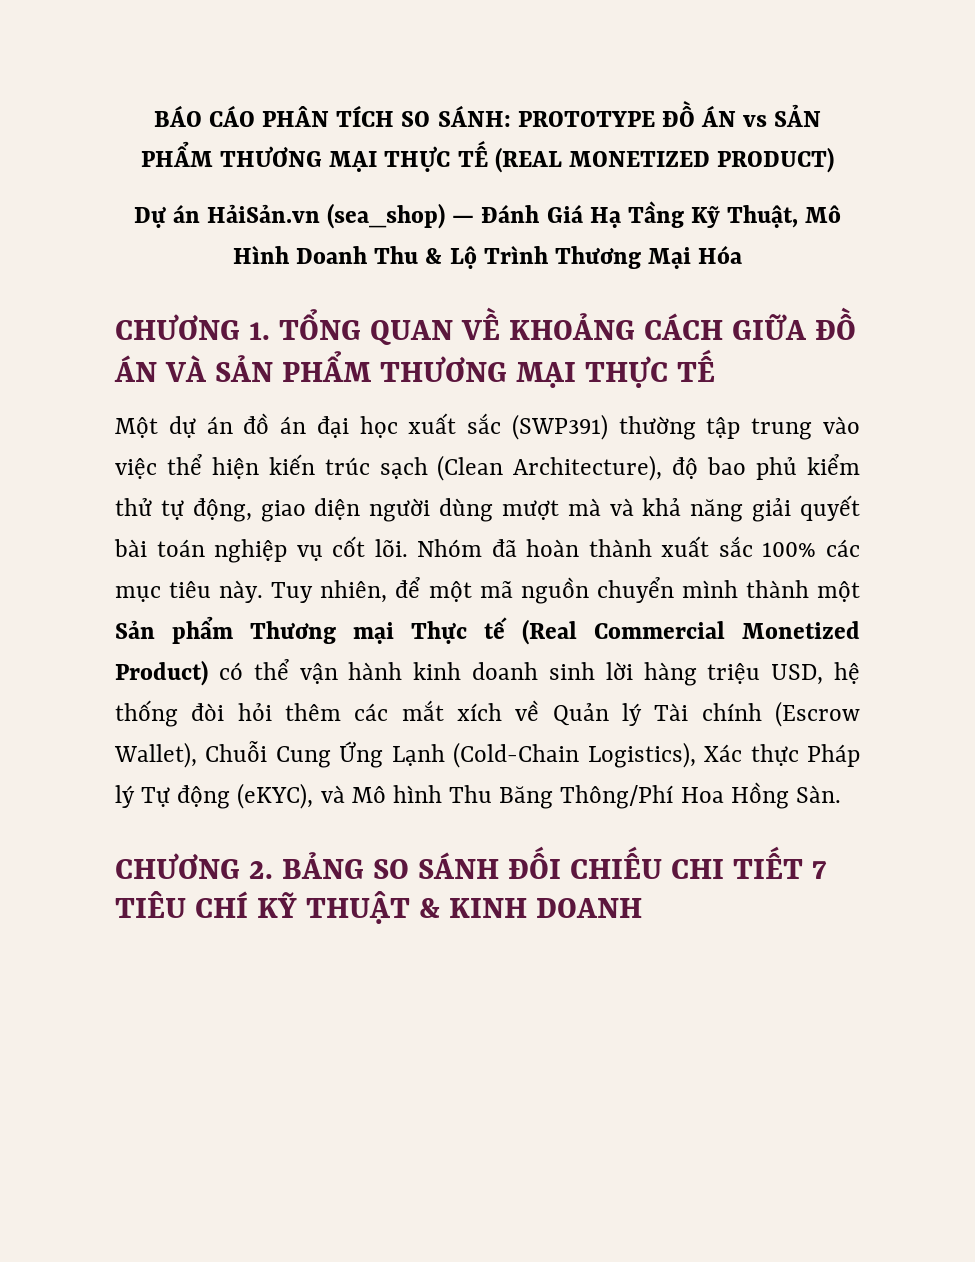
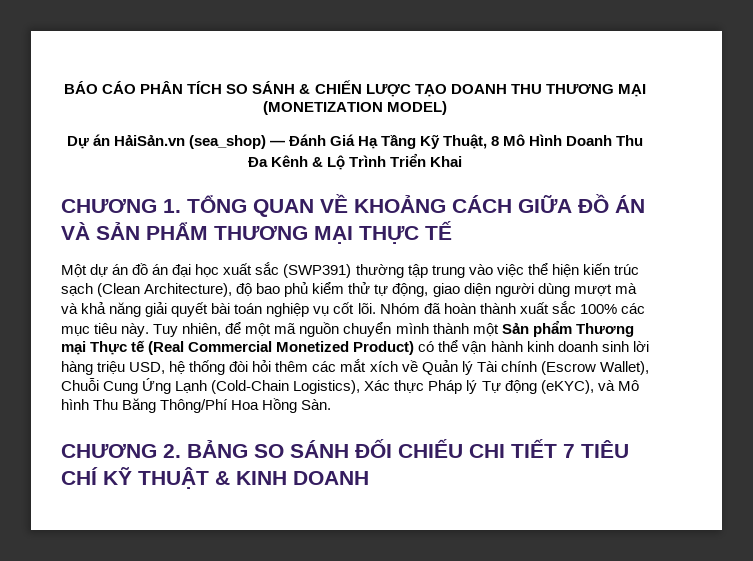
[437,100,822,127] [140,140,835,173] SÁNH: PROTOTYPE ĐỒ ÁN vs SẢN PHẨM THƯƠNG MẠI THỰC TẾ (REAL MONETIZED PRODUCT) -> [252,80,646,97] [262,101,448,115] SÁNH & CHIẾN LƯỢC TẠO DOANH THU THƯƠNG MẠI (MONETIZATION MODEL)
(799, 216) none -> [491,136,500,146] 8
(419, 255) none -> [247,155,308,167] Đa Kênh
[554,245,743,269] Thương Mại Hóa -> [390,153,463,167] Triển Khai

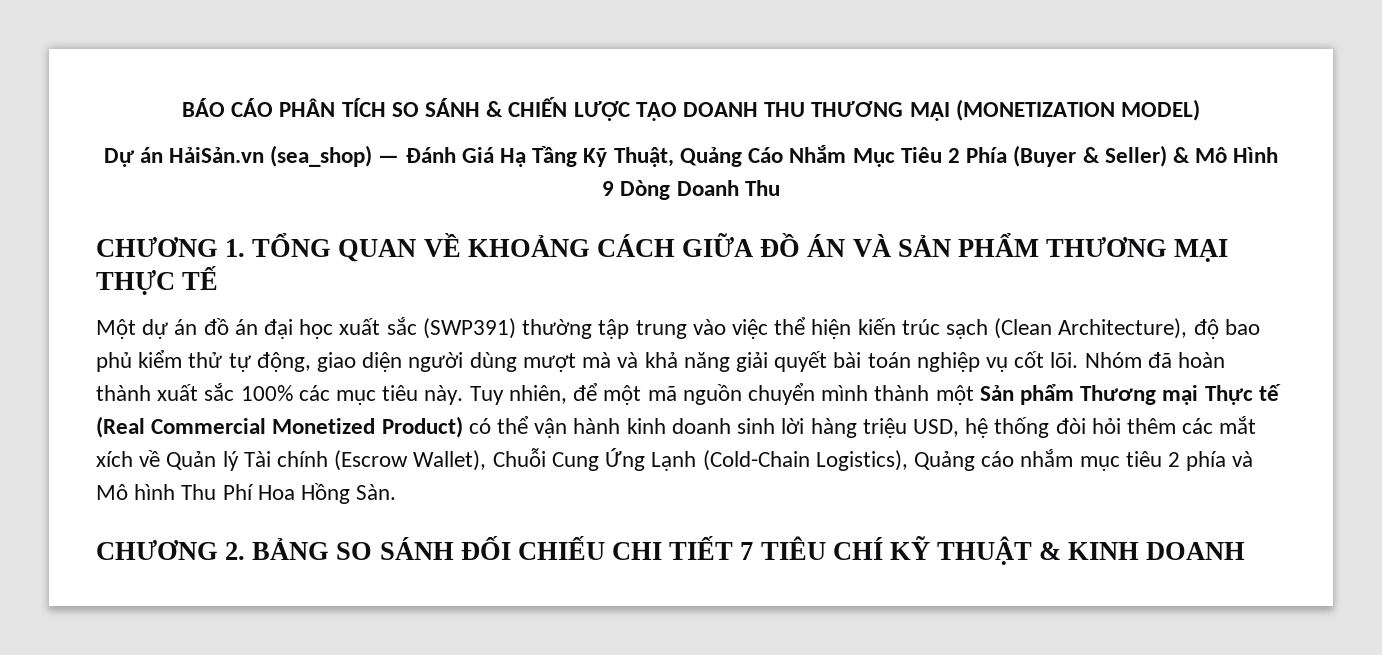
[491,134,644,146] [247,153,463,170] 8 Mô Hình Doanh Thu Đa Kênh & Lộ Trình Triển Khai -> [679,145,1279,167] [602,180,780,200] Quảng Cáo Nhắm Mục Tiêu 2 Phía (Buyer & Seller) & Mô Hình 9 Dòng Doanh Thu
[364,380,594,394] Xác thực Pháp lý Tự động (eKYC), -> [913,449,1227,471] Quảng cáo nhắm mục tiêu 2 phía
[122,398,229,413] Băng Thông/Phí -> [222,484,254,500] Phí

